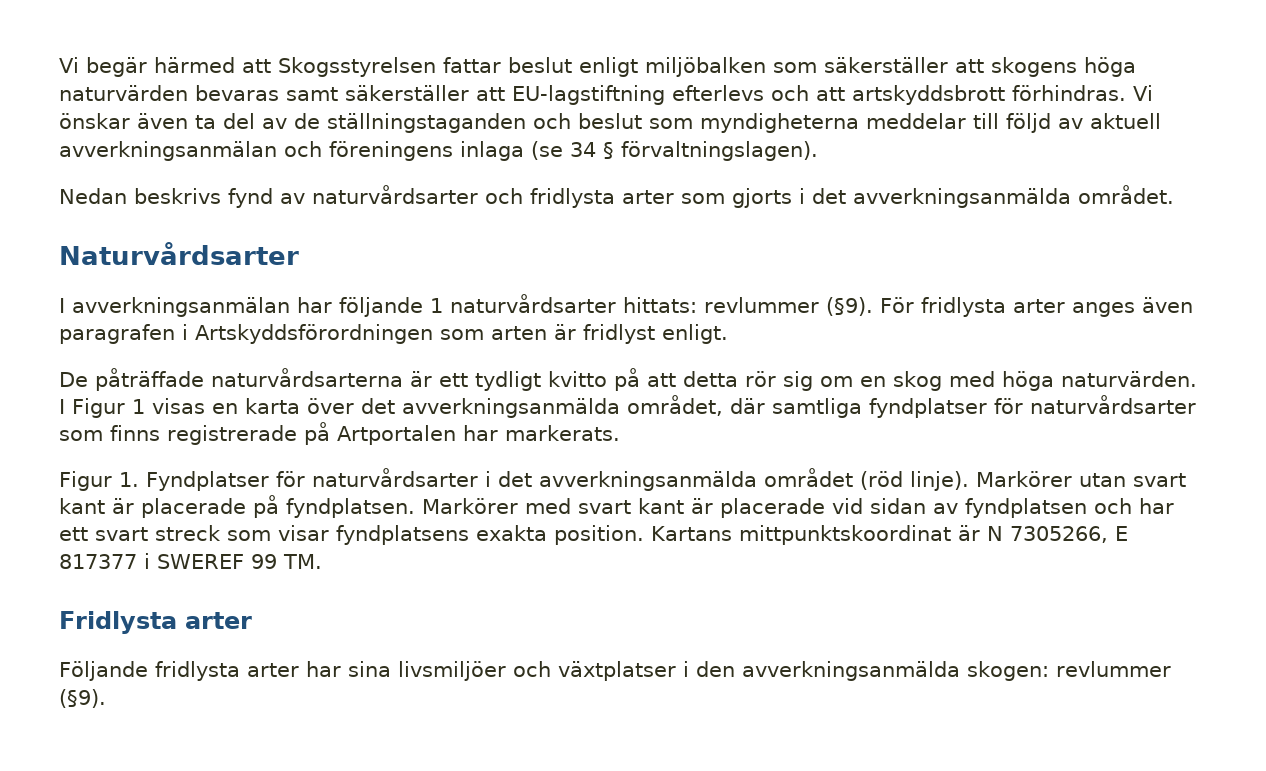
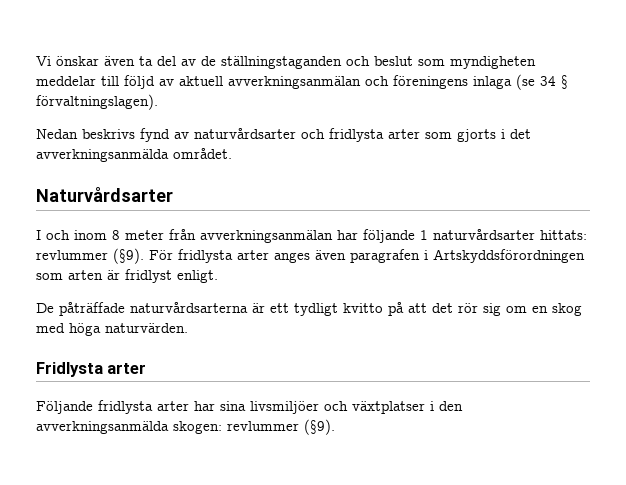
[59,57,1136,77] [59,85,1153,105] Vi begär härmed att Skogsstyrelsen fattar beslut enligt miljöbalken som säkerställer att skogens höga naturvärden bevaras samt säkerställer att EU-lagstiftning efterlevs och att artskyddsbrott förhindras. Vi -> [36,56,51,66] Vi
[700,113,859,133] myndigheterna -> [450,56,536,69] myndigheten
(65, 305) none -> [46,229,196,240] och inom 8 meter från
[683,371,738,387] detta -> [432,303,453,313] det
[59,395,1196,418] [59,422,620,445] [59,468,1186,491] [59,495,1174,518] [59,525,1128,545] [59,553,322,569] I Figur 1 visas en karta över det avverkningsanmälda området, där samtliga fyndplatser för naturvårdsarter som finns registrerade på Artportalen har markerats. // Figur 1. Fyndplatser för naturvårdsarter i det avverkningsanmälda området (röd linje). Markörer utan svart kant är placerade på fyndplatsen. Markörer med svart kant är placerade vid sidan av fyndplatsen och har ett svart streck som visar fyndplatsens exakta position. Kartans mittpunktskoordinat är N 7305266, E 817377 i SWEREF 99 TM. -> (188, 328) none

